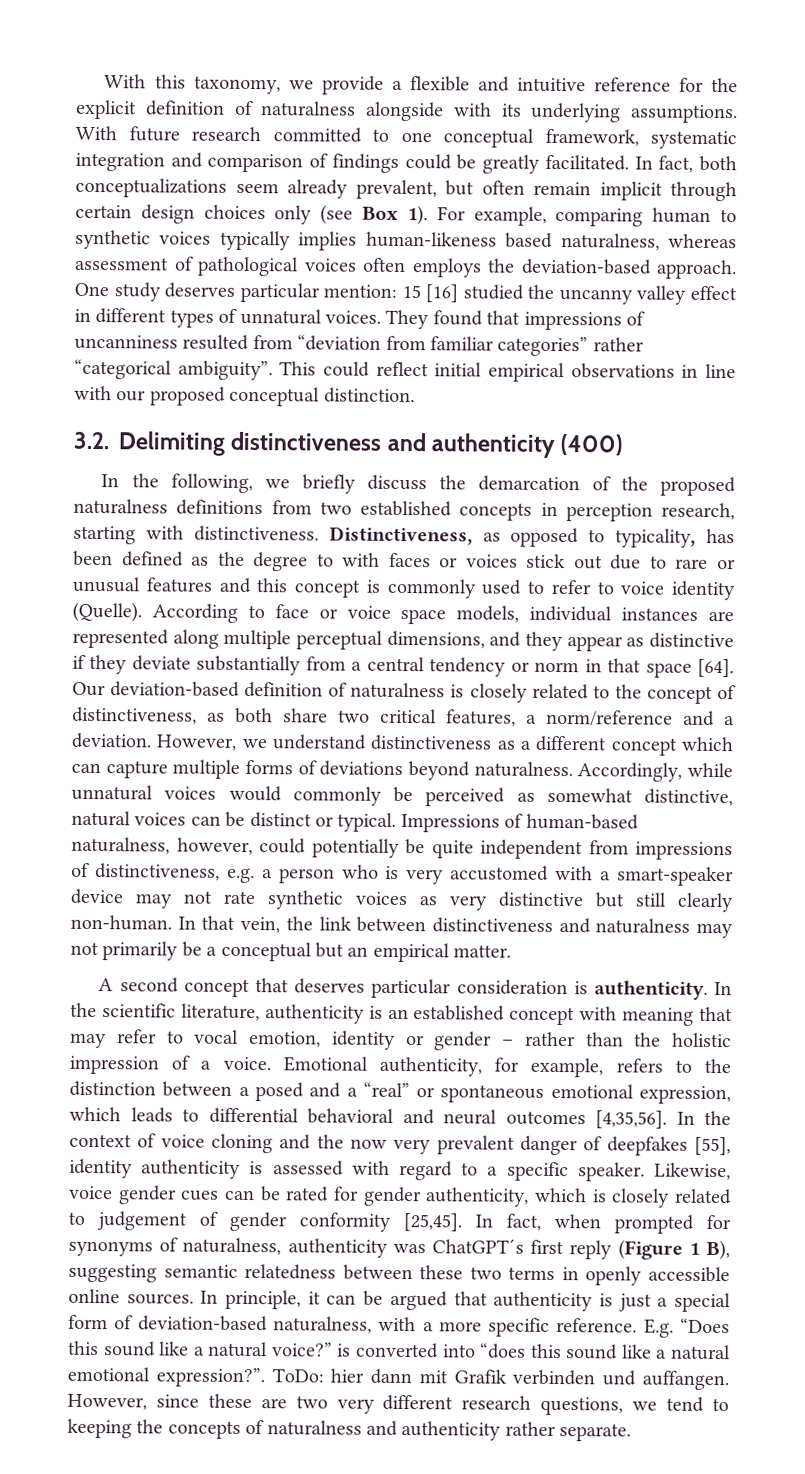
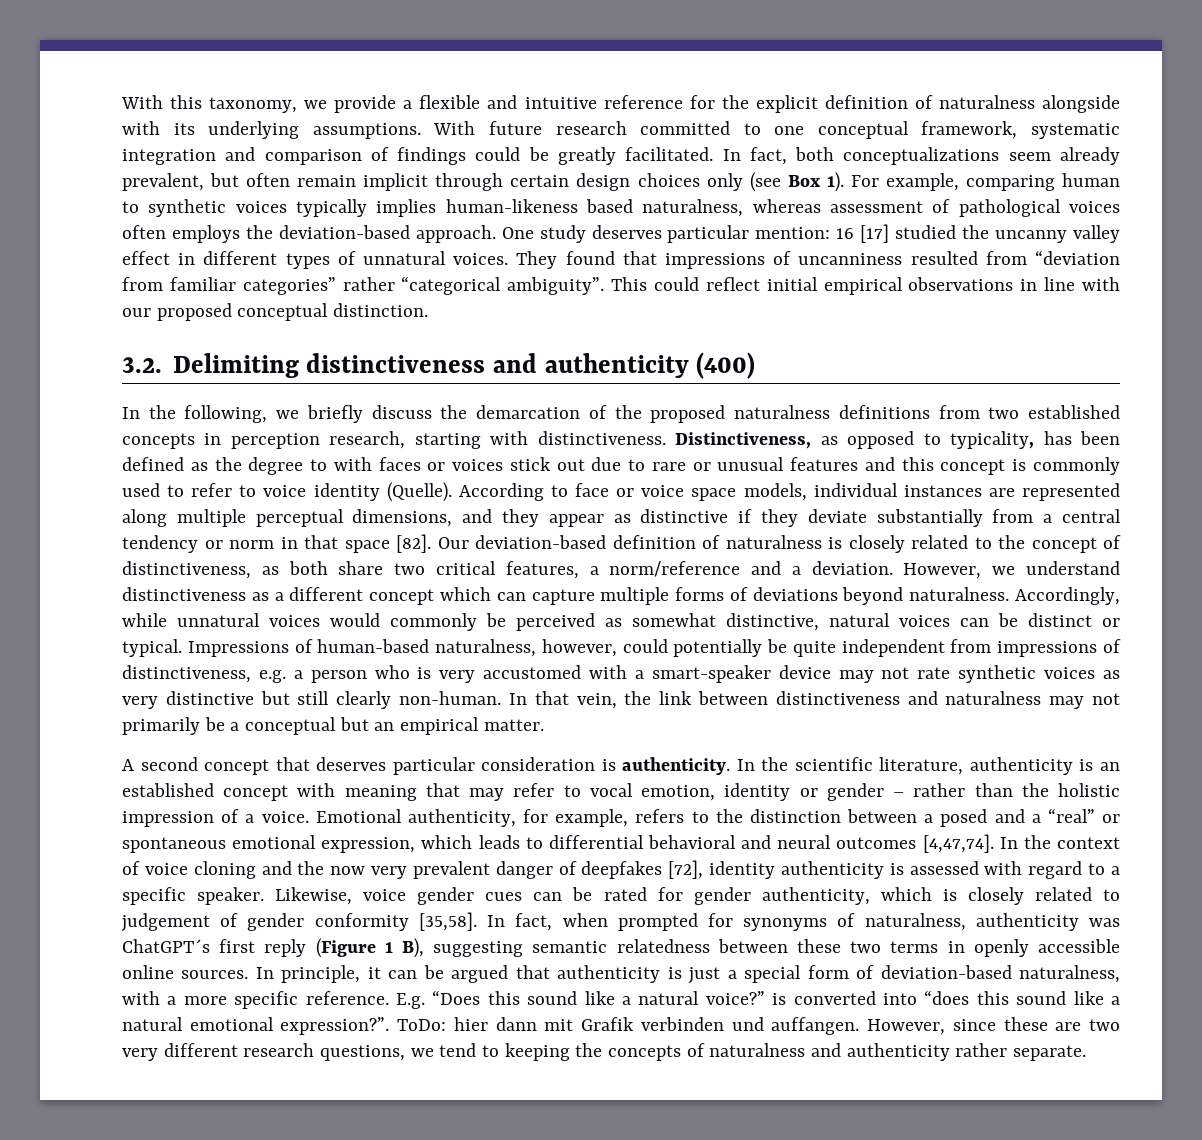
[401,284,459,303] 15 [16] -> [836,224,890,243] 16 [17]
[696,658,734,678] [64]. -> [396,534,431,553] [82].
[595,1110,667,1129] [4,35,56]. -> [922,834,994,853] [4,47,74].
[694,1136,732,1156] [55], -> [668,860,704,879] [72],
[403,1213,462,1232] [25,45]. -> [418,912,477,931] [35,58].

